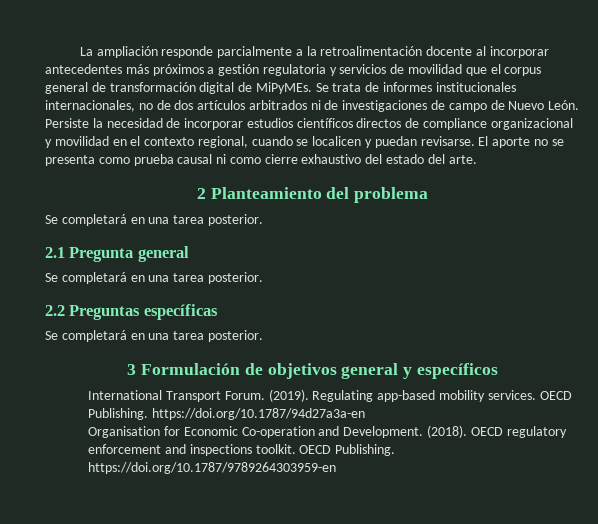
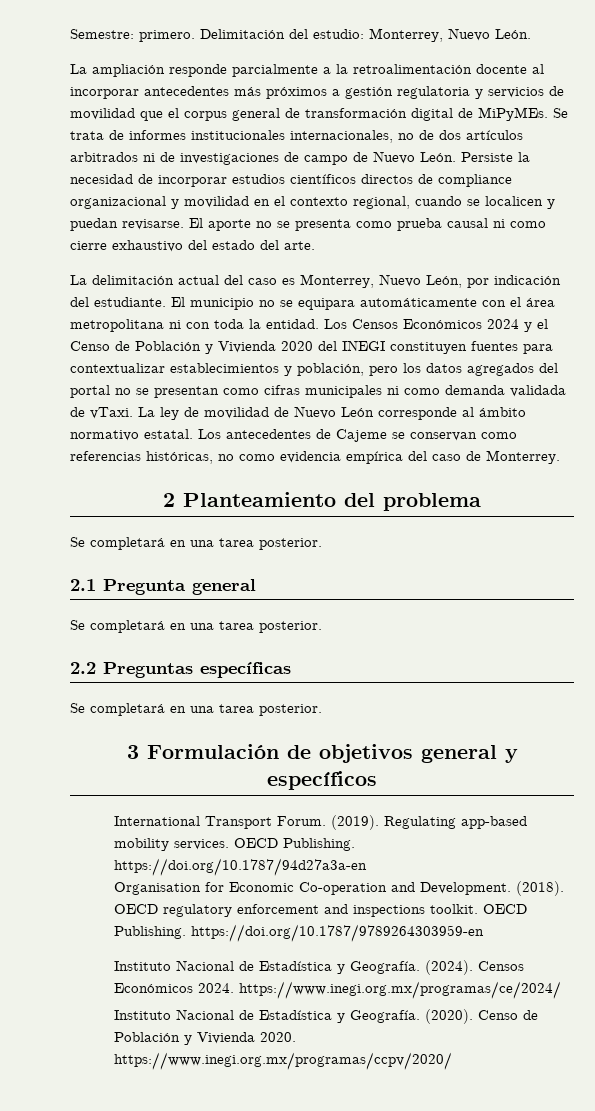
(79, 51) none -> [70,28,531,42] Semestre: primero. Delimitación del estudio: Monterrey, Nuevo León. //
(477, 159) none -> [70,274,561,288] [70,297,555,310] [70,319,548,332] [70,340,553,354] [70,363,558,376] [70,385,566,398] [70,406,526,420] [70,429,517,442] [70,450,560,464] // La delimitación actual del caso es Monterrey, Nuevo León, por indicación del estudiante. El municipio no se equipara automáticamente con el área metropolitana ni con toda la entidad. Los Censos Económicos 2024 y el Censo de Población y Vivienda 2020 del INEGI constituyen fuentes para contextualizar establecimientos y población, pero los datos agregados del portal no se presentan como cifras municipales ni como demanda validada de vTaxi. La ley de movilidad de Nuevo León corresponde al ámbito normativo estatal. Los antecedentes de Cajeme se conservan como referencias históricas, no como evidencia empírica del caso de Monterrey.
(337, 468) none -> [113,960,524,975] [113,981,561,999] [113,1009,538,1024] [113,1032,296,1045] [113,1052,452,1070] // Instituto Nacional de Estadística y Geografía. (2024). Censos Económicos 2024. https://www.inegi.org.mx/programas/ce/2024/ // Instituto Nacional de Estadística y Geografía. (2020). Censo de Población y Vivienda 2020. https://www.inegi.org.mx/programas/ccpv/2020/

